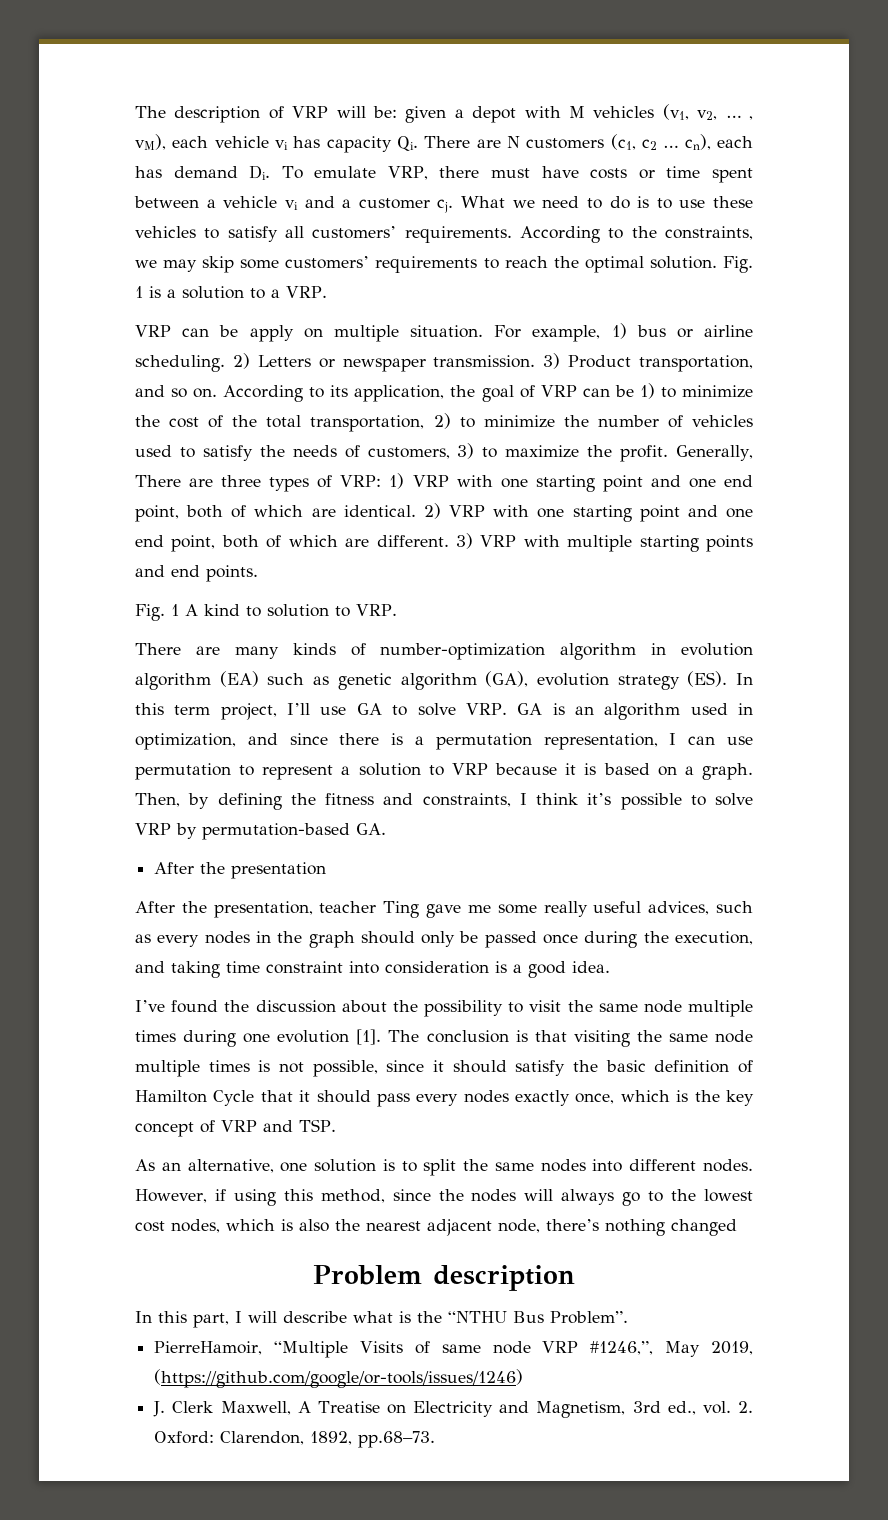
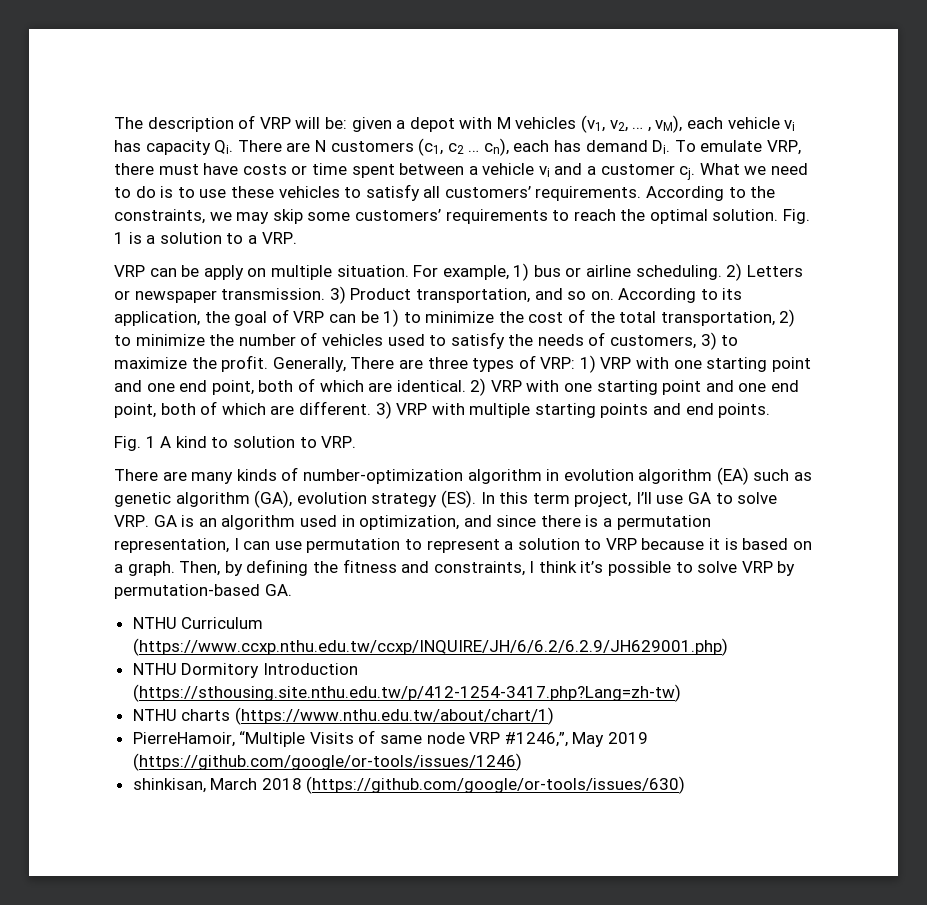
[154,862,327,879] [135,901,753,918] [135,931,754,948] [135,961,610,978] [135,1000,754,1017] [135,1029,753,1047] [135,1060,753,1077] [135,1090,754,1107] [135,1119,336,1137] [135,1159,753,1176] [135,1189,753,1206] [135,1219,737,1236] [313,1265,575,1291] [135,1311,628,1328] After the presentation // After the presentation, teacher Ting gave me some really useful advices, such as every nodes in the graph should only be passed once during the execution, and taking time constraint into consideration is a good idea. // I’ve found the discussion about the possibility to visit the same node multiple times during one evolution [1]. The conclusion is that visiting the same node multiple times is not possible, since it should satisfy the basic definition of Hamilton Cycle that it should pass every nodes exactly once, which is the key concept of VRP and TSP. // As an alternative, one solution is to split the same nodes into different nodes. However, if using this method, since the nodes will always go to the lowest cost nodes, which is also the nearest adjacent node, there’s nothing changed // Problem description // In this part, I will describe what is the “NTHU Bus Problem”. -> [132,617,264,629] [132,638,728,656] [132,663,358,678] [132,684,681,702] [132,707,554,725] NTHU Curriculum (https://www.ccxp.nthu.edu.tw/ccxp/INQUIRE/JH/6/6.2/6.2.9/JH629001.php) // NTHU Dormitory Introduction (https://sthousing.site.nthu.edu.tw/p/412-1254-3417.php?Lang=zh-tw) // NTHU charts (https://www.nthu.edu.tw/about/chart/1)
[711,1341,753,1355] 2019, -> [608,732,649,744] 2019
[153,1401,753,1418] [154,1431,436,1448] J. Clerk Maxwell, A Treatise on Electricity and Magnetism, 3rd ed., vol. 2. Oxford: Clarendon, 1892, pp.68–73. -> [132,776,686,794] shinkisan, March 2018 (https://github.com/google/or-tools/issues/630)

